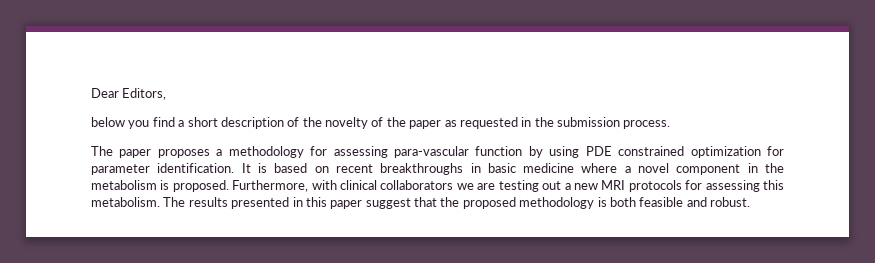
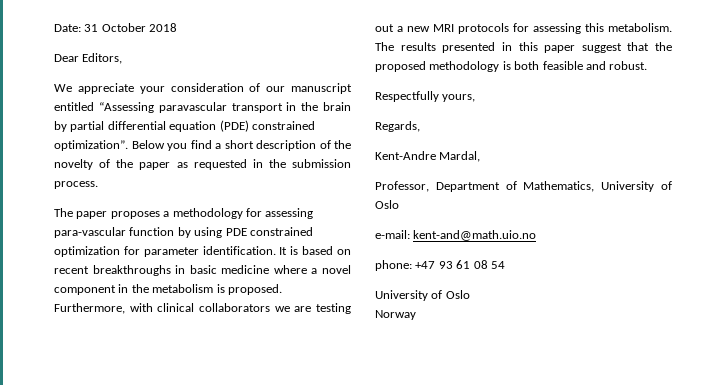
[91,88,167,100] [91,117,125,127] Dear Editors, // below -> [54,23,178,32] [54,53,123,64] [54,83,352,94] [54,102,352,113] [54,120,315,132] [54,140,165,151] Date: 31 October 2018 // Dear Editors, // We appreciate your consideration of our manuscript entitled “Assessing paravascular transport in the brain by partial differential equation (PDE) constrained optimization”. Below
(750, 202) none -> [375,91,476,102] [375,121,420,132] [375,151,481,162] [375,181,672,192] [375,200,399,209] [375,230,537,241] [375,260,505,271] [375,290,470,301] [375,310,416,320] // Respectfully yours, // Regards, // Kent-Andre Mardal, // Professor, Department of Mathematics, University of Oslo // e-mail: kent-and@math.uio.no // phone: +47 93 61 08 54 // University of Oslo // Norway

